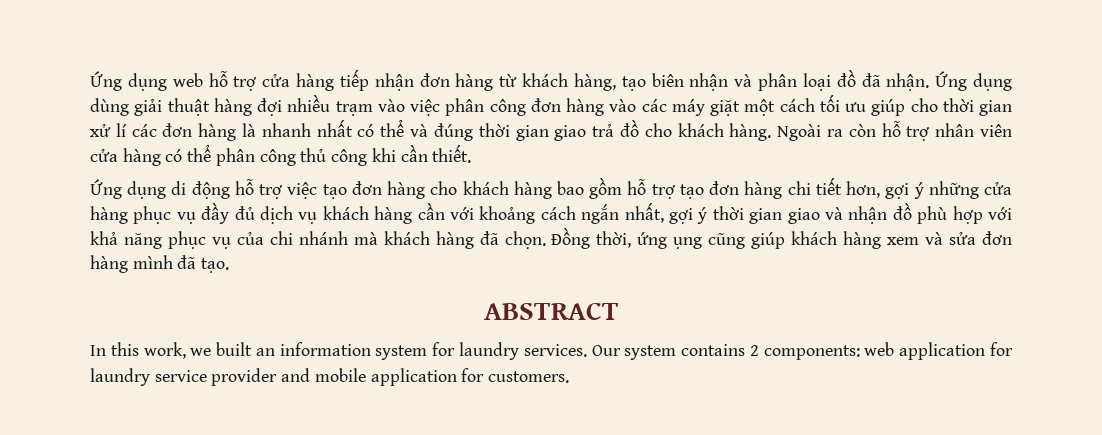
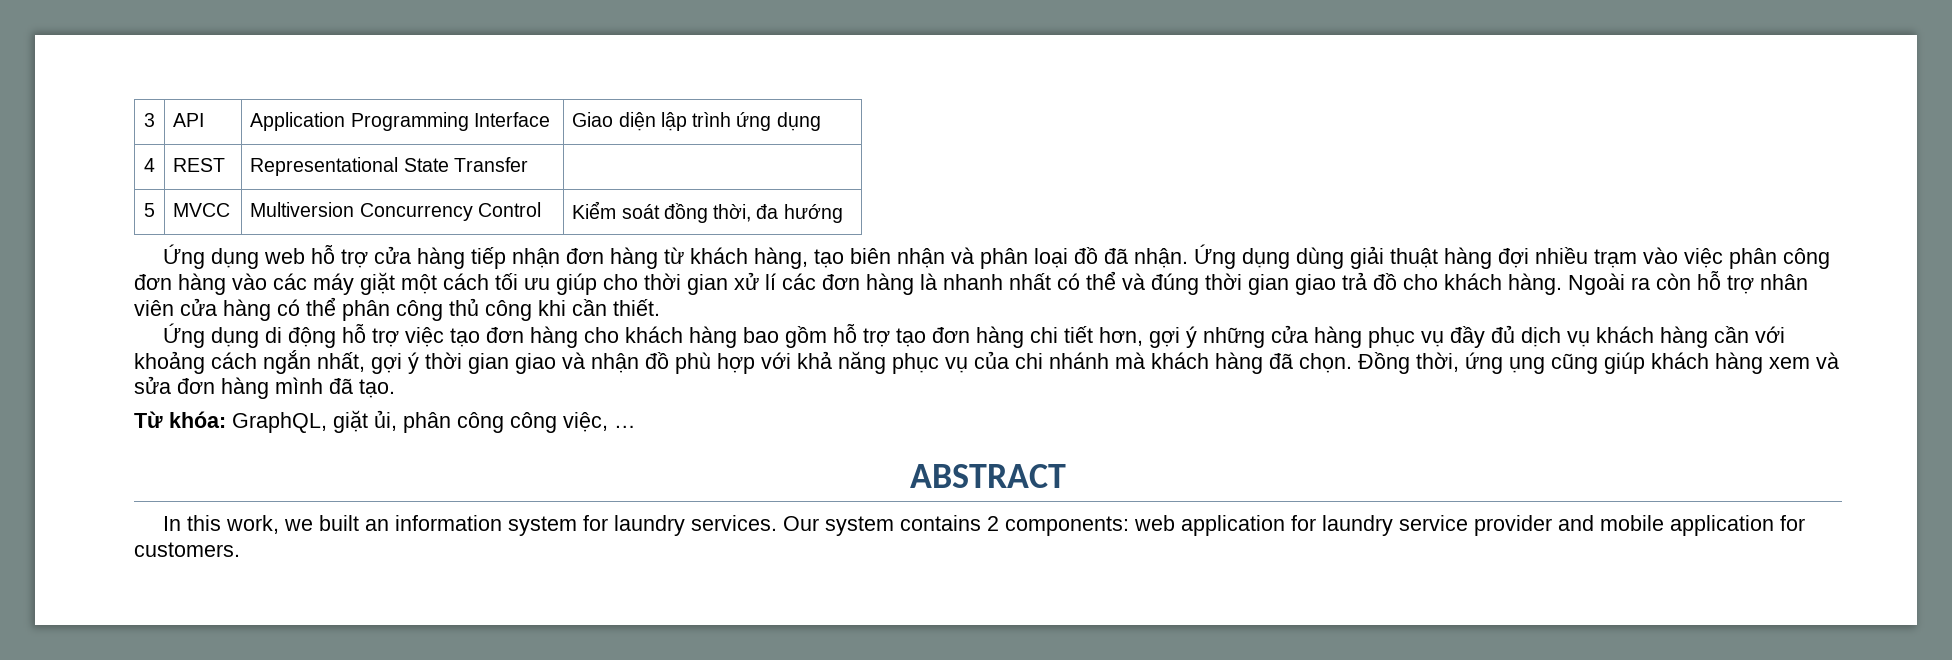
(90, 81) none -> [144,113,155,127] [173,113,205,127] [250,112,550,131] [572,112,821,131] [144,158,155,172] [173,158,226,172] [250,157,528,176] [144,203,155,217] [173,203,231,217] [250,202,541,221] [572,201,843,223] 3 | API | Application Programming Interface | Giao diện lập trình ứng dụng // 4 | REST | Representational State Transfer | // 5 | MVCC | Multiversion Concurrency Control | Kiểm soát đồng thời, đa hướng //
(230, 265) none -> [134,410,636,433] // Từ khóa: GraphQL, giặt ủi, phân công công việc, …

